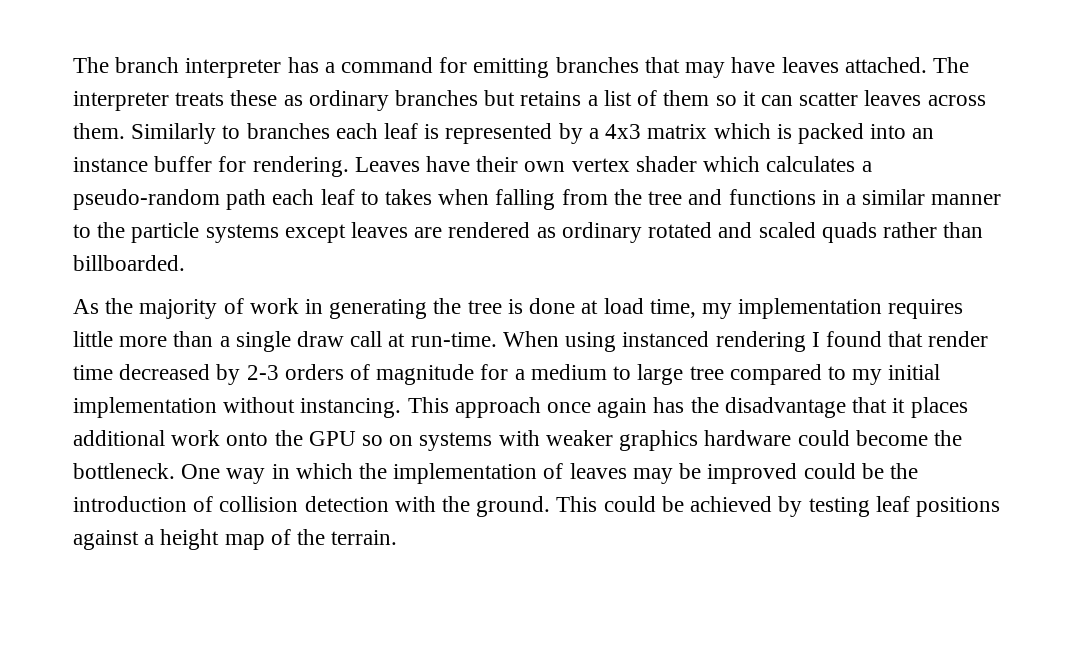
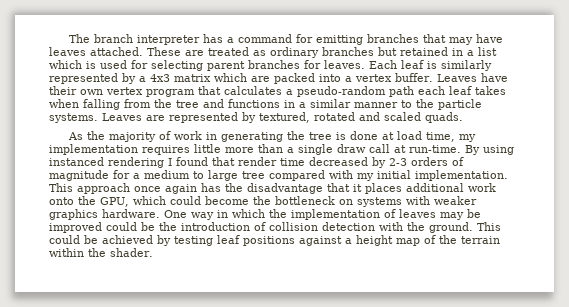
[932,57,969,73] [73,90,986,111] [73,123,378,144] The interpreter treats these as ordinary branches but retains a list of them so it can scatter leaves across them. Similarly to branches each -> [147,47,497,58] [49,60,397,71] These are treated as ordinary branches but retained in a list which is used for selecting parent branches for leaves. Each
(440, 131) none -> [441,60,492,71] similarly
[776,124,792,139] is -> [251,76,270,82] are
[912,128,935,139] [73,156,349,177] an instance buffer for rendering. -> [345,73,433,82] a vertex buffer.
[635,156,761,172] shader which -> [146,86,221,97] program that
[360,191,379,205] to -> (472, 90) none
[205,222,984,243] [73,255,185,271] systems except leaves are rendered as ordinary rotated and scaled quads rather than billboarded. -> [49,112,463,123] systems. Leaves are represented by textured, rotated and scaled quads.
[502,331,559,347] When -> [465,145,480,155] By
[827,366,846,380] to -> [329,170,353,179] with
[73,397,402,418] implementation without instancing. -> [415,170,508,181] implementation.
[308,431,384,446] GPU so -> [100,196,335,207] GPU, which could become the bottleneck
[704,430,962,446] [73,463,175,479] hardware could become the bottleneck. -> [102,209,160,218] hardware.
[331,530,398,545] terrain. -> [461,236,500,244] [49,248,153,257] terrain within the shader.

